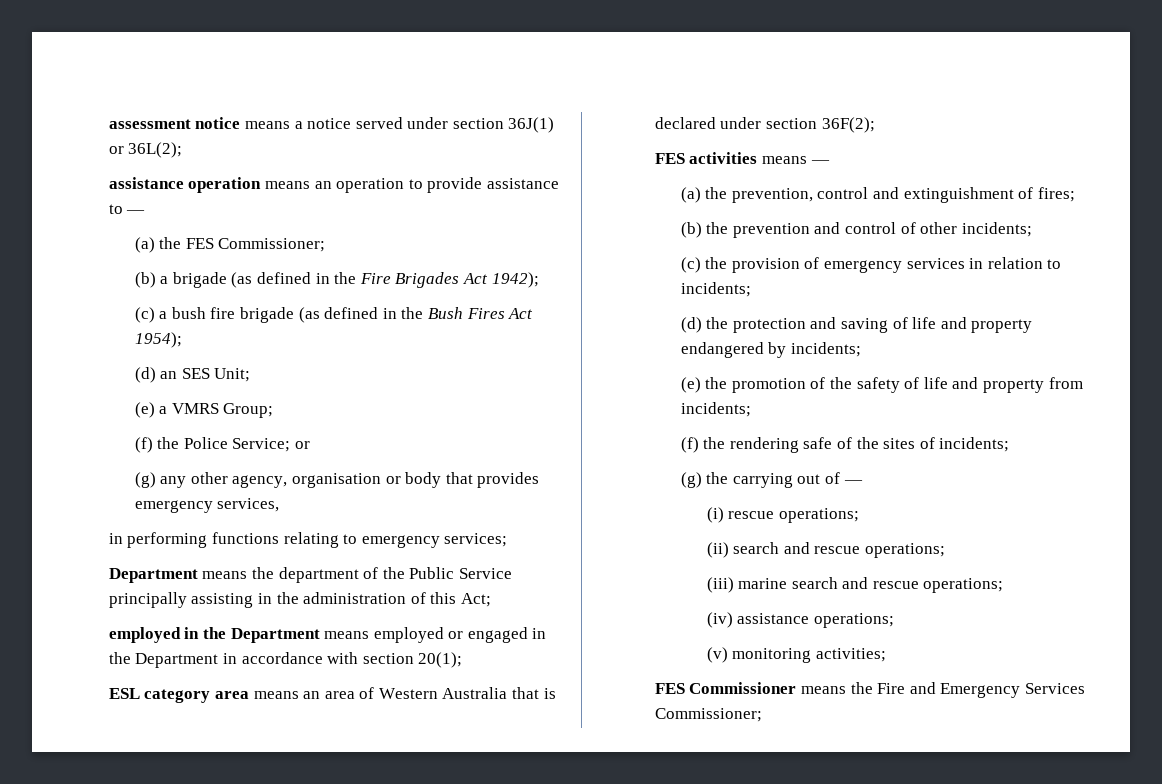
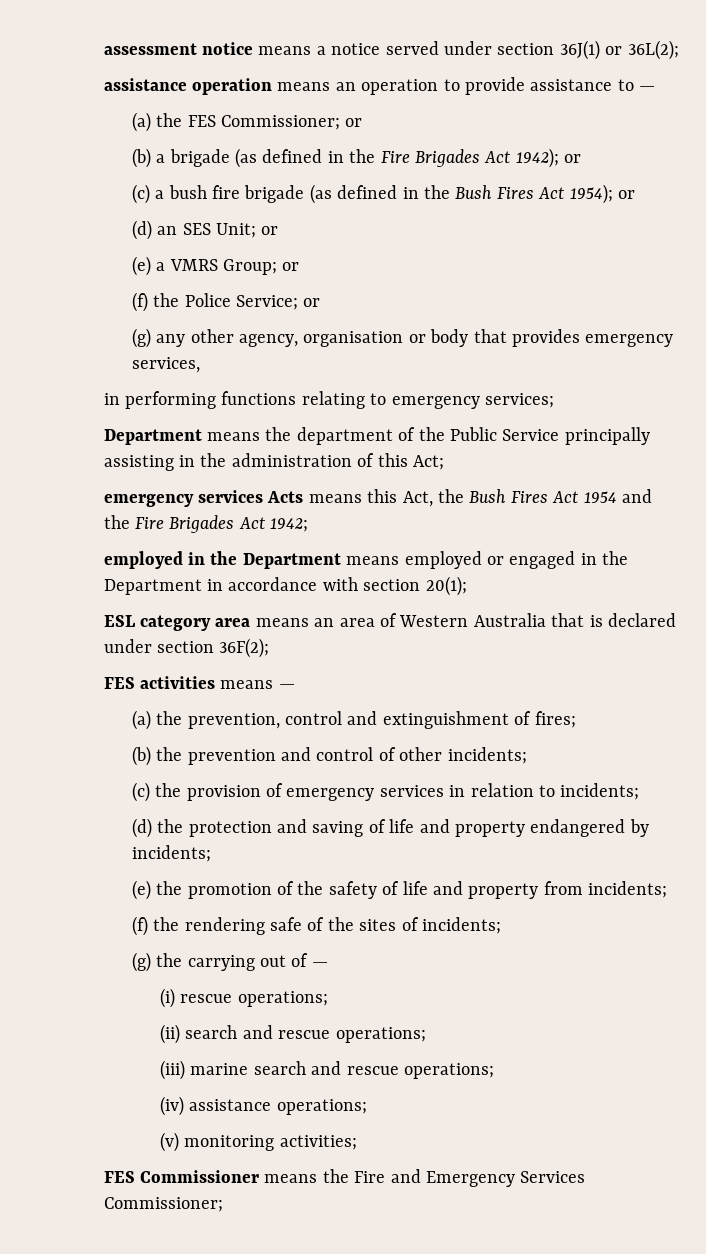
(326, 245) none -> [345,118,363,127] or
(539, 280) none -> [564,154,582,163] or
(182, 340) none -> [618,190,636,199] or
(251, 375) none -> [261,226,279,235] or
(274, 410) none -> [282,262,300,271] or
(491, 600) none -> [103,489,652,507] [103,515,309,533] // emergency services Acts means this Act, the Bush Fires Act 1954 and the Fire Brigades Act 1942;

